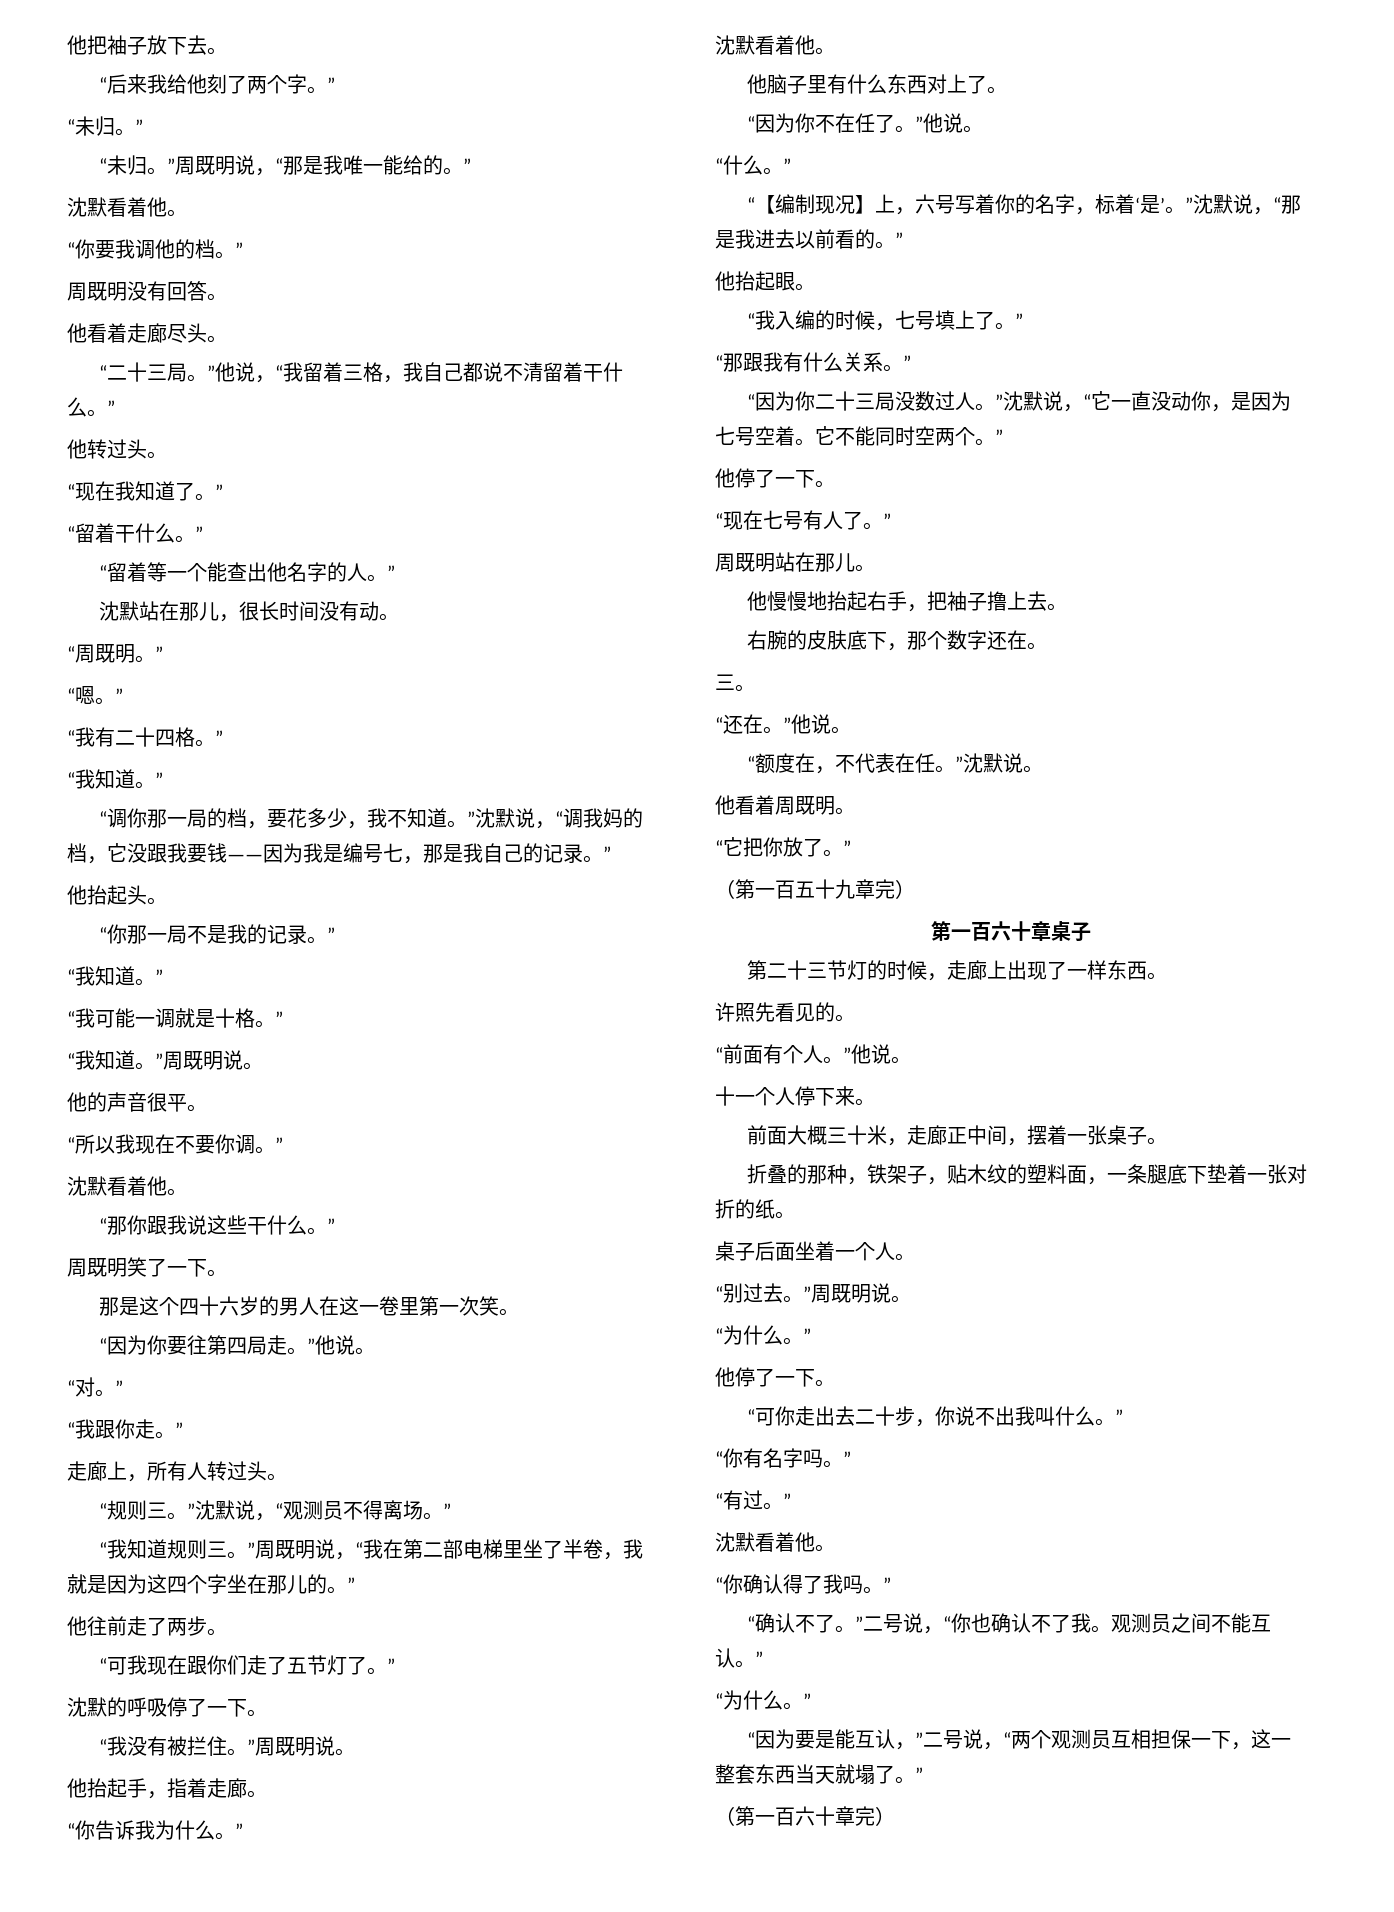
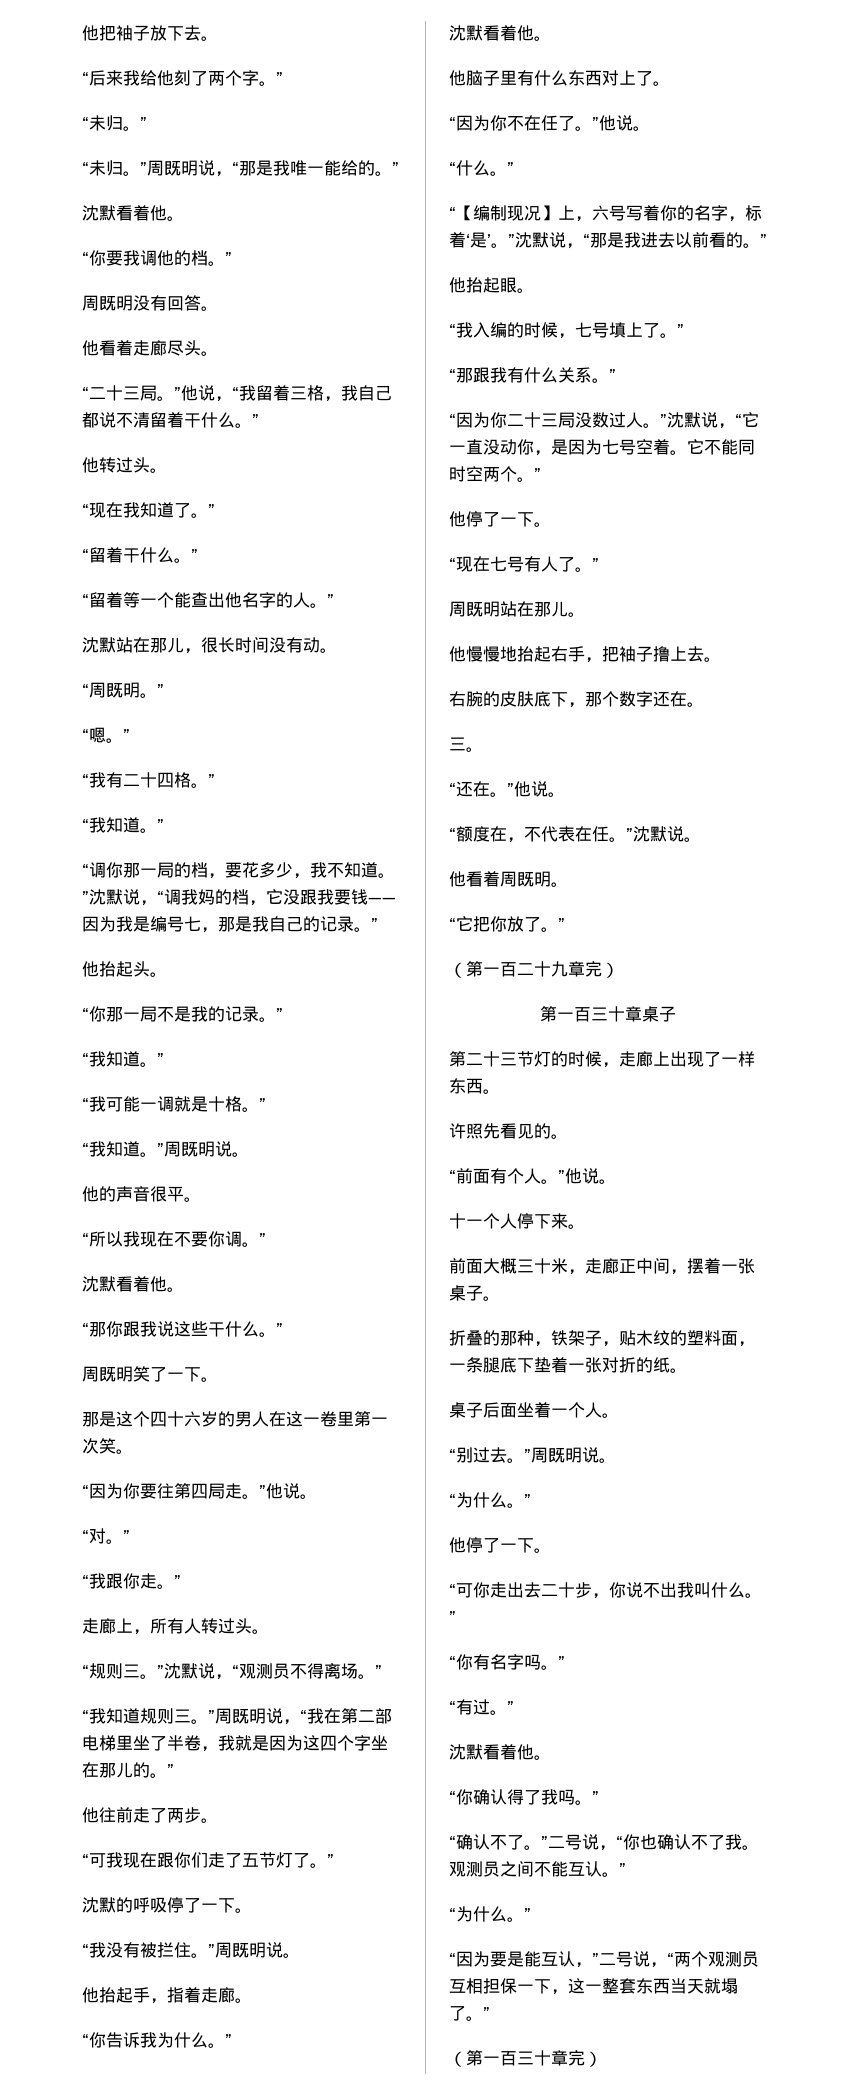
[795,881,815,898] 五 -> [517,963,534,975] 二
[991,921,1011,941] 六 -> [591,1007,608,1021] 三
[795,1806,815,1826] 六 -> [517,2051,534,2065] 三

